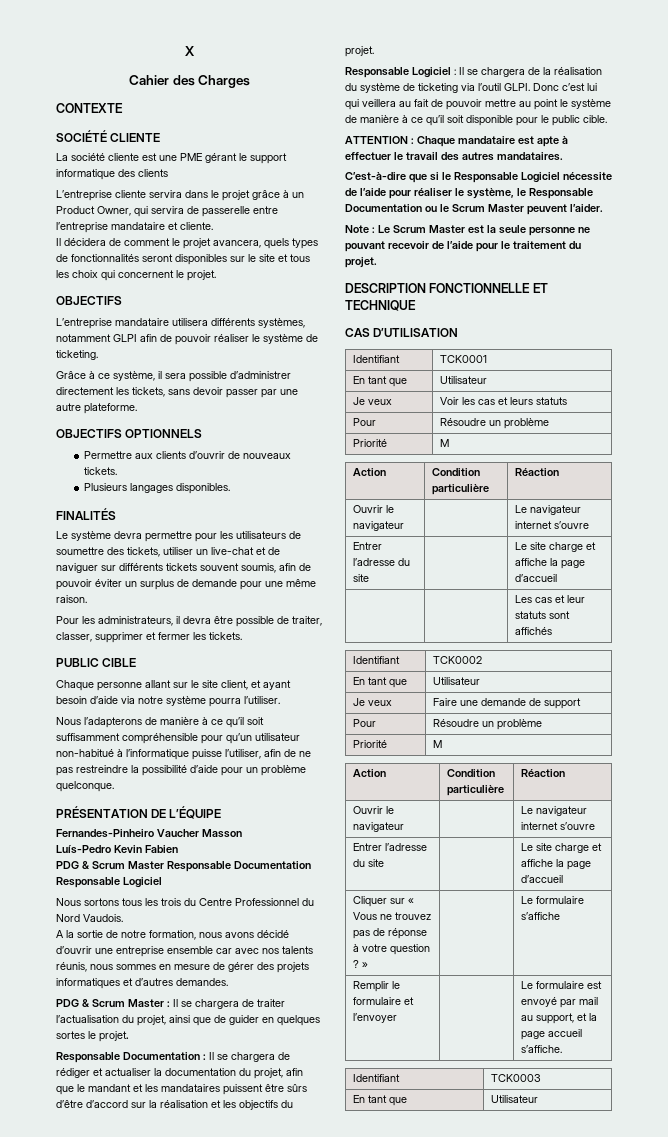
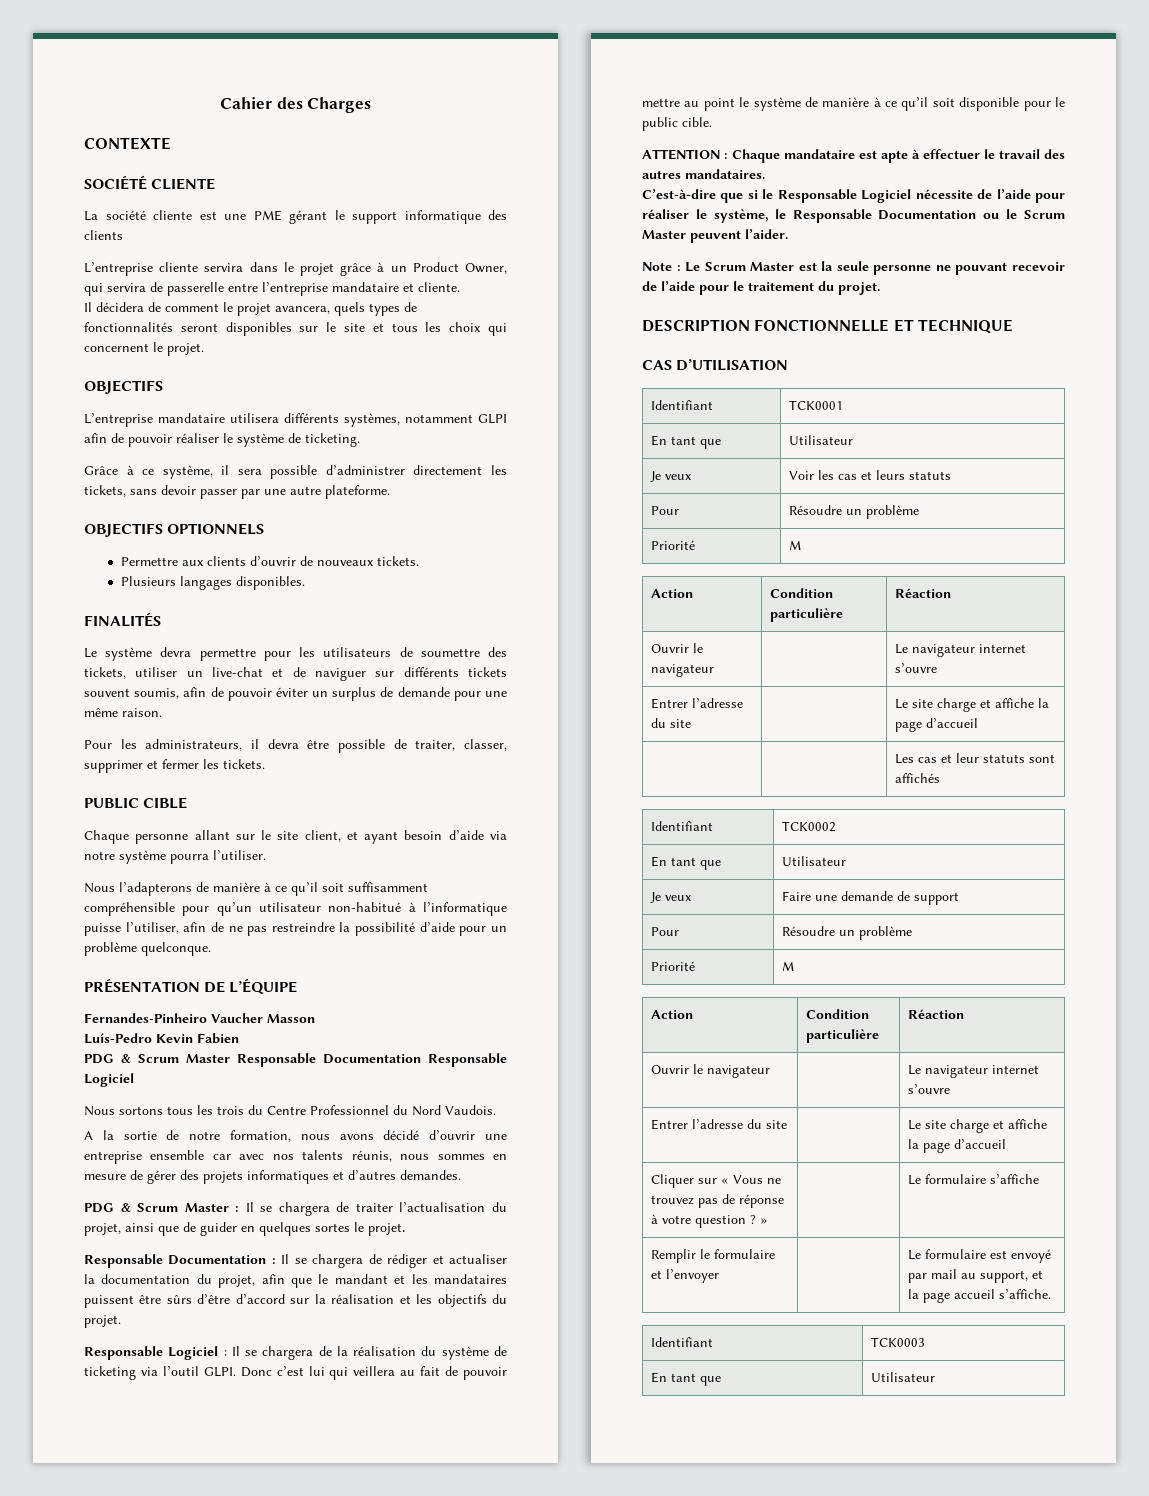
[185,46,195,56] X // -> (219, 103) none

